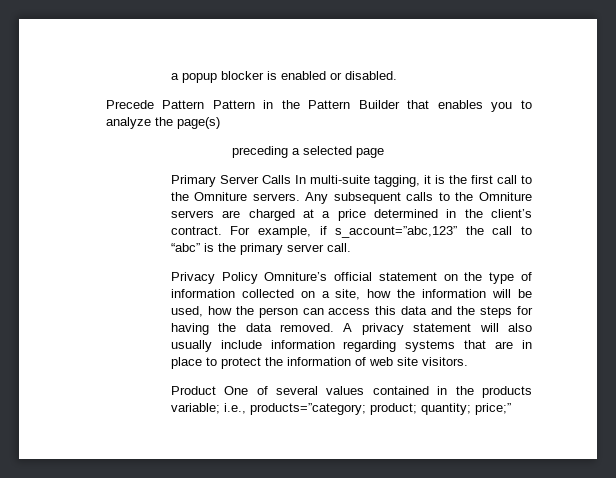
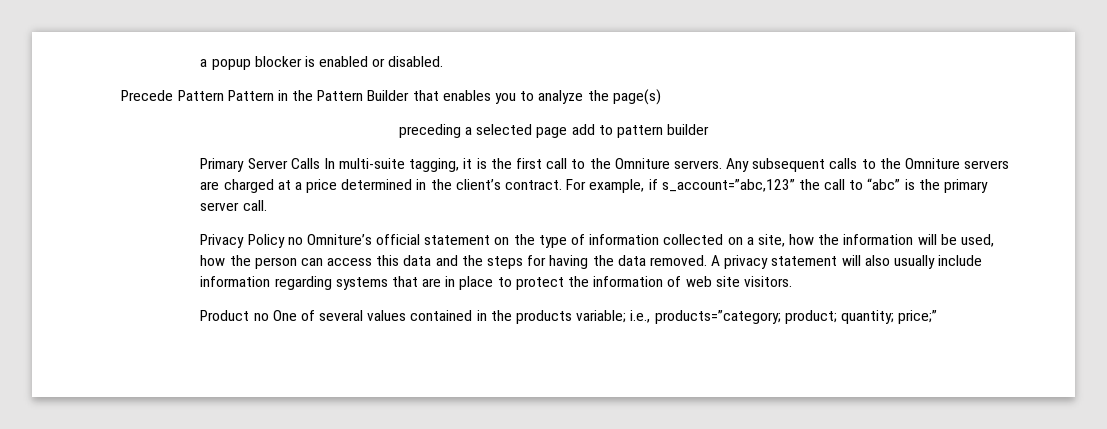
(384, 153) none -> [571,124,710,138] add to pattern builder
(258, 278) none -> [287,237,303,245] no
(216, 390) none -> [253,313,269,321] no

